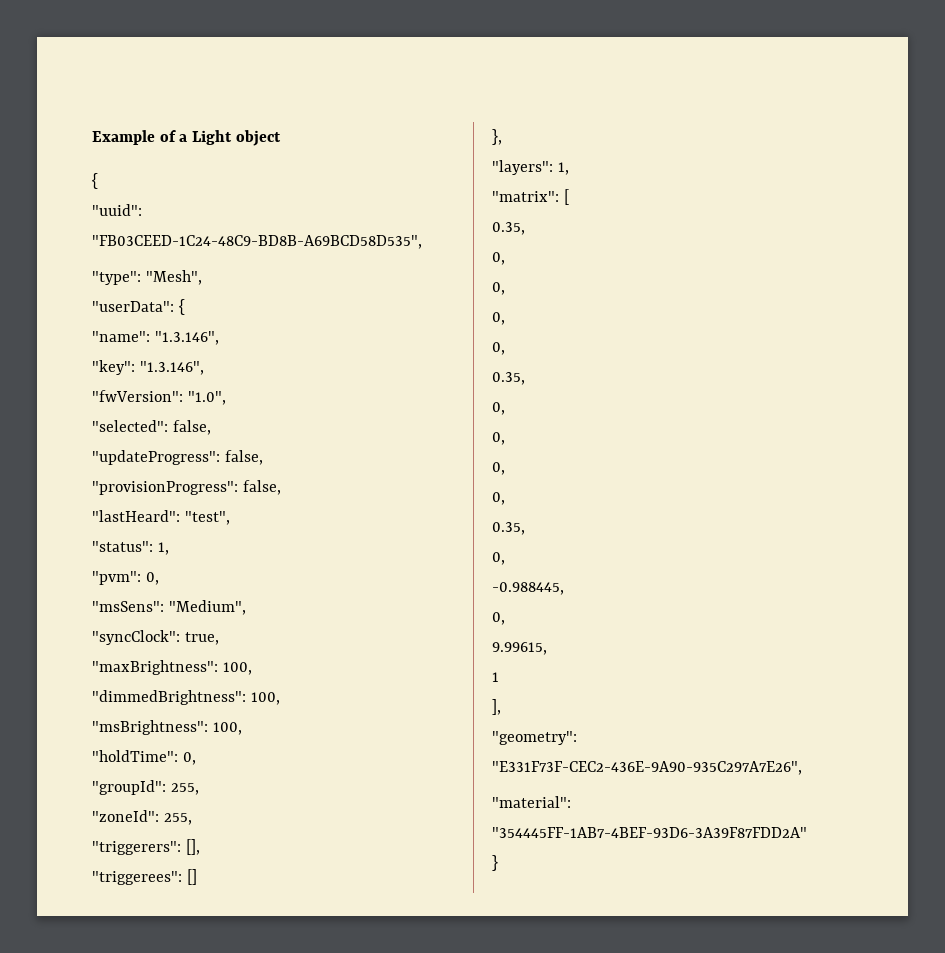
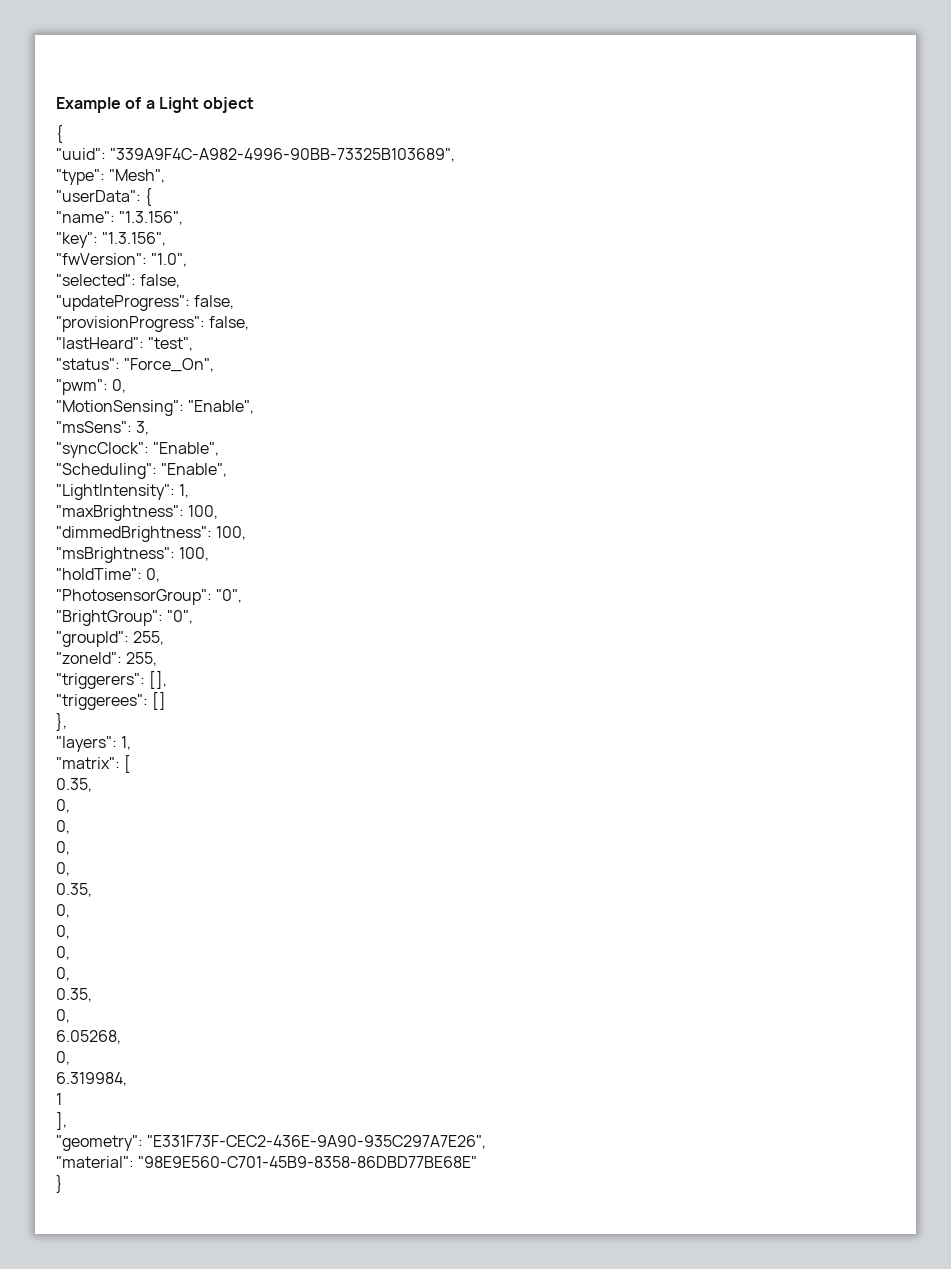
[92,235,422,249] "FB03CEED-1C24-48C9-BD8B-A69BCD58D535", -> [110,148,456,162] "339A9F4C-A982-4996-90BB-73325B103689",
[154,331,219,345] "1.3.146", -> [119,211,184,225] "1.3.156",
[139,361,204,375] "1.3.146", -> [102,232,167,246] "1.3.156",
[157,542,169,555] [92,571,159,585] 1, // "pvm": 0, -> [124,358,215,372] [56,379,127,395] [56,400,255,416] "Force_On", // "pwm": 0, // "MotionSensing": "Enable",
[168,600,246,615] "Medium", -> [136,421,150,435] 3,
[184,632,219,645] true, -> [153,442,220,456] [56,463,228,479] [56,484,190,500] "Enable", // "Scheduling": "Enable", // "LightIntensity": 1,
(196, 758) none -> [56,589,243,605] [56,610,194,626] // "PhotosensorGroup": "0", // "BrightGroup": "0",
[492,582,564,595] [492,612,505,625] [492,642,547,655] -0.988445, // 0, // 9.99615, -> [56,1030,121,1044] [56,1051,70,1065] [56,1072,127,1086] 6.05268, // 0, // 6.319984,
[492,827,807,838] "354445FF-1AB7-4BEF-93D6-3A39F87FDD2A" -> [138,1156,478,1168] "98E9E560-C701-45B9-8358-86DBD77BE68E"

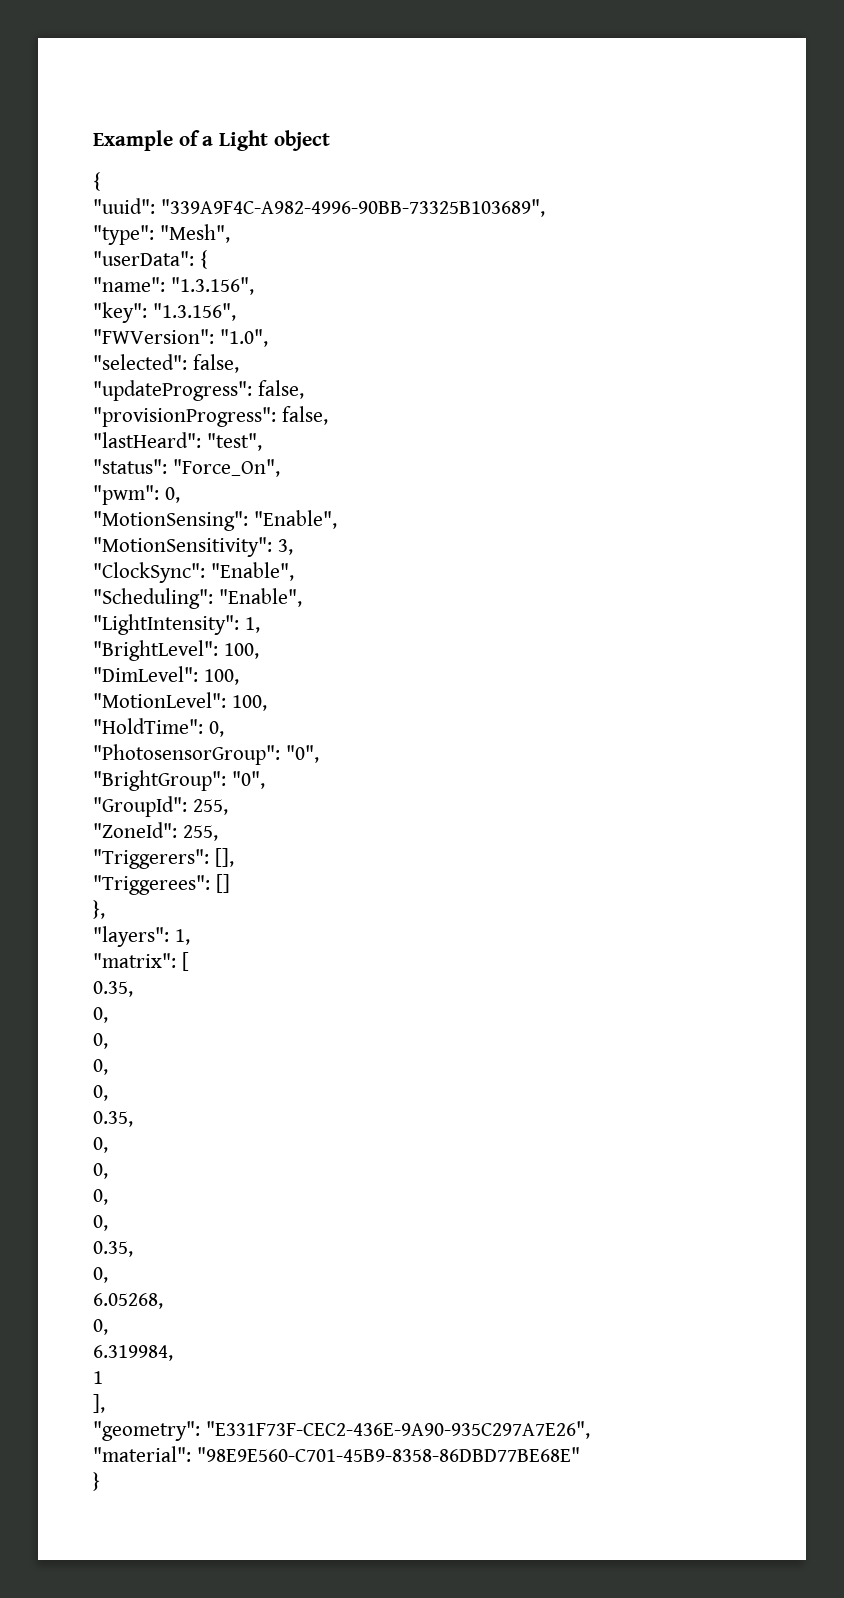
[56,253,147,265] "fwVersion": -> [93,329,214,344] "FWVersion":
[56,421,132,433] "msSens": -> [93,537,272,557] "MotionSensitivity":
[56,442,149,458] "syncClock": -> [93,562,205,583] "ClockSync":
[56,505,219,521] [56,526,247,542] [56,547,210,563] [56,568,142,580] "maxBrightness": 100, // "dimmedBrightness": 100, // "msBrightness": 100, // "holdTime": -> [93,640,259,661] [93,666,239,685] [93,692,267,711] [93,718,203,734] "BrightLevel": 100, // "DimLevel": 100, // "MotionLevel": 100, // "HoldTime":
[56,631,165,647] [56,652,158,666] [56,673,145,689] "groupId": 255, // "zoneId": 255, // "triggerers": -> [93,796,228,817] [93,822,218,841] [93,849,209,869] "GroupId": 255, // "ZoneId": 255, // "Triggerers":
[56,694,148,710] "triggerees": -> [93,875,210,895] "Triggerees":

